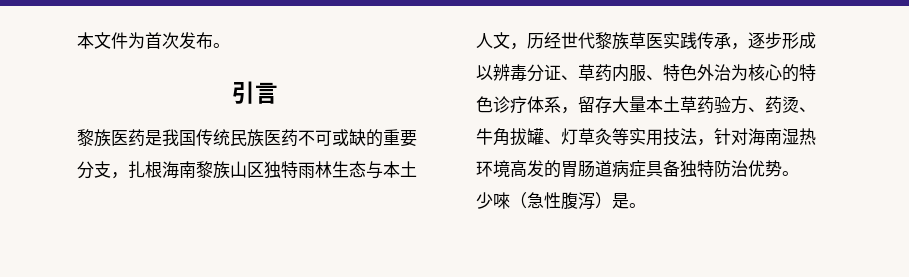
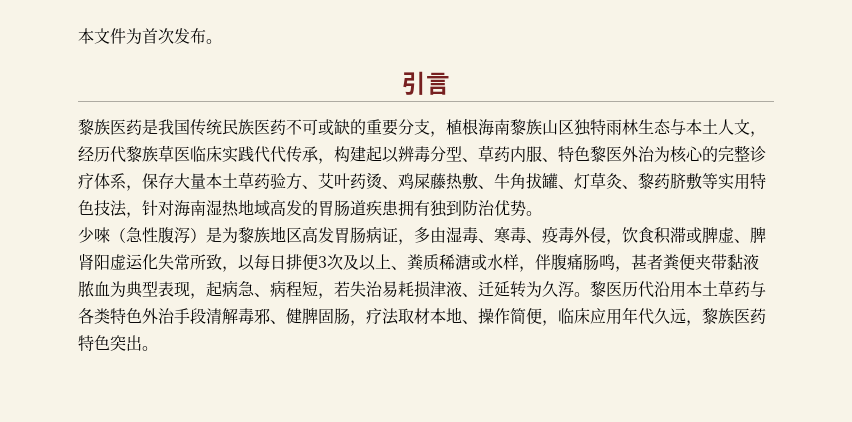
[128,161,145,179] 扎 -> [446,119,462,135] 植
[527,32,578,49] 历经世 -> [78,146,110,162] 经历
[663,32,816,50] 实践传承，逐步形成 -> [190,146,382,164] 临床实践代代传承，构建起
[544,64,561,81] 证 -> [446,146,462,162] 型
(697, 72) none -> [590,146,622,162] 黎医
[799,64,816,81] [476,96,493,113] 特色 -> [718,145,750,162] 完整
[578,96,595,113] 留 -> [142,173,158,189] 保
[765,96,816,114] [476,128,663,146] 药烫、牛角拔罐、灯草灸等实用 -> [318,172,766,190] [78,200,94,215] 艾叶药烫、鸡屎藤热敷、牛角拔罐、灯草灸、黎药脐敷等实用特色
[476,160,510,178] 环境 -> [238,199,270,216] 地域
[612,160,714,178] 病症具备独特 -> [366,200,462,217] 疾患拥有独到
(629, 201) none -> [222,226,766,245] [78,253,759,272] [78,280,766,299] [78,307,766,326] [78,335,142,352] 为黎族地区高发胃肠病证，多由湿毒、寒毒、疫毒外侵，饮食积滞或脾虚、脾肾阳虚运化失常所致，以每日排便3次及以上、粪质稀溏或水样，伴腹痛肠鸣，甚者粪便夹带黏液脓血为典型表现，起病急、病程短，若失治易耗损津液、迁延转为久泻。黎医历代沿用本土草药与各类特色外治手段清解毒邪、健脾固肠，疗法取材本地、操作简便，临床应用年代久远，黎族医药特色突出

